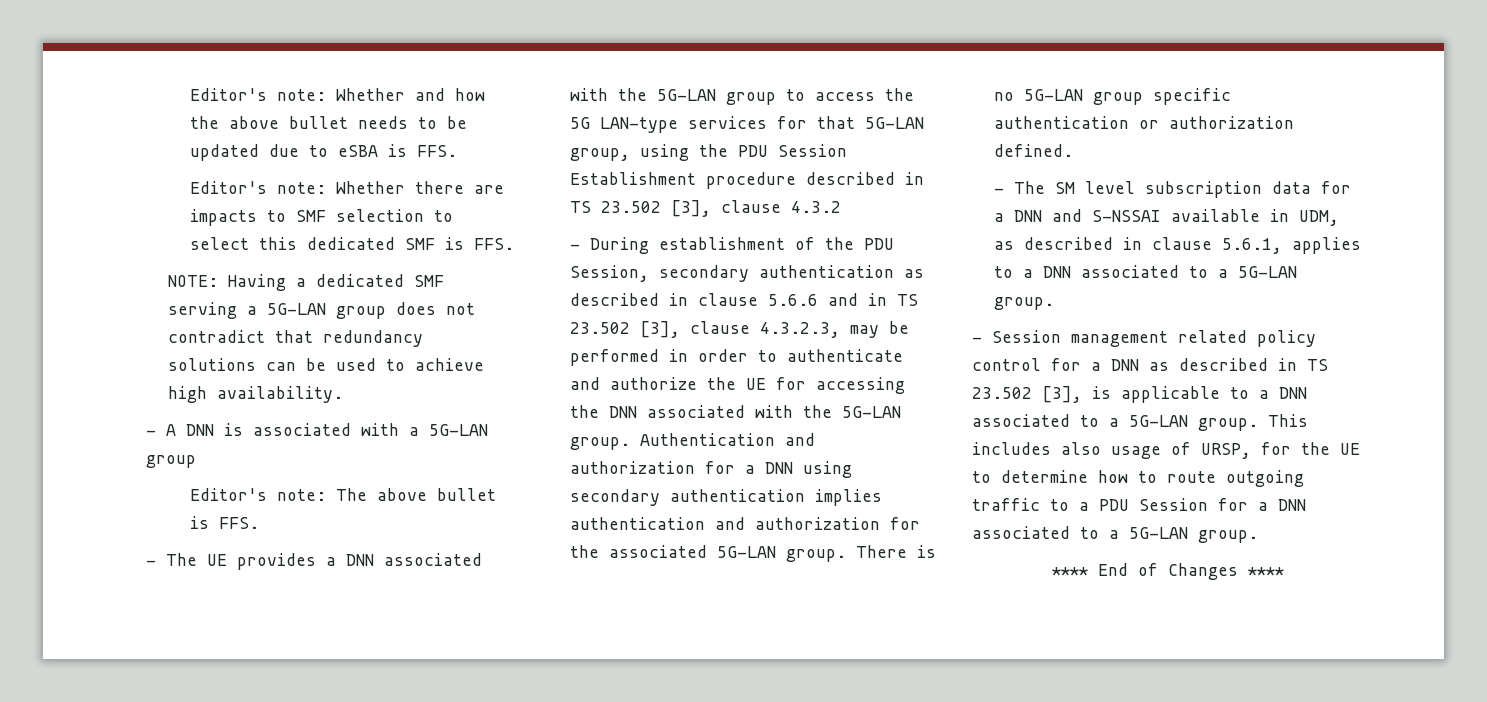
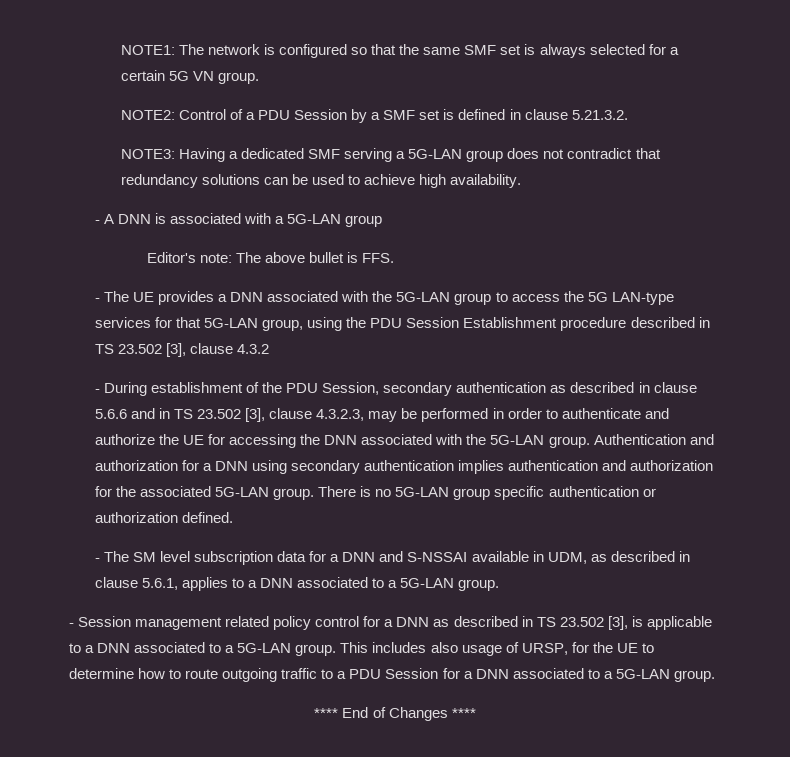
[189,88,485,101] [189,116,467,129] [189,144,457,161] [189,181,504,194] [189,209,453,226] [189,237,514,250] [167,275,218,287] Editor's note: Whether and how the above bullet needs to be updated due to eSBA is FFS. // Editor's note: Whether there are impacts to SMF selection to select this dedicated SMF is FFS. // NOTE: -> [120,44,679,58] [120,70,260,84] [120,109,628,123] [120,149,175,159] NOTE1: The network is configured so that the same SMF set is always selected for a certain 5G VN group. // NOTE2: Control of a PDU Session by a SMF set is defined in clause 5.21.3.2. // NOTE3:

